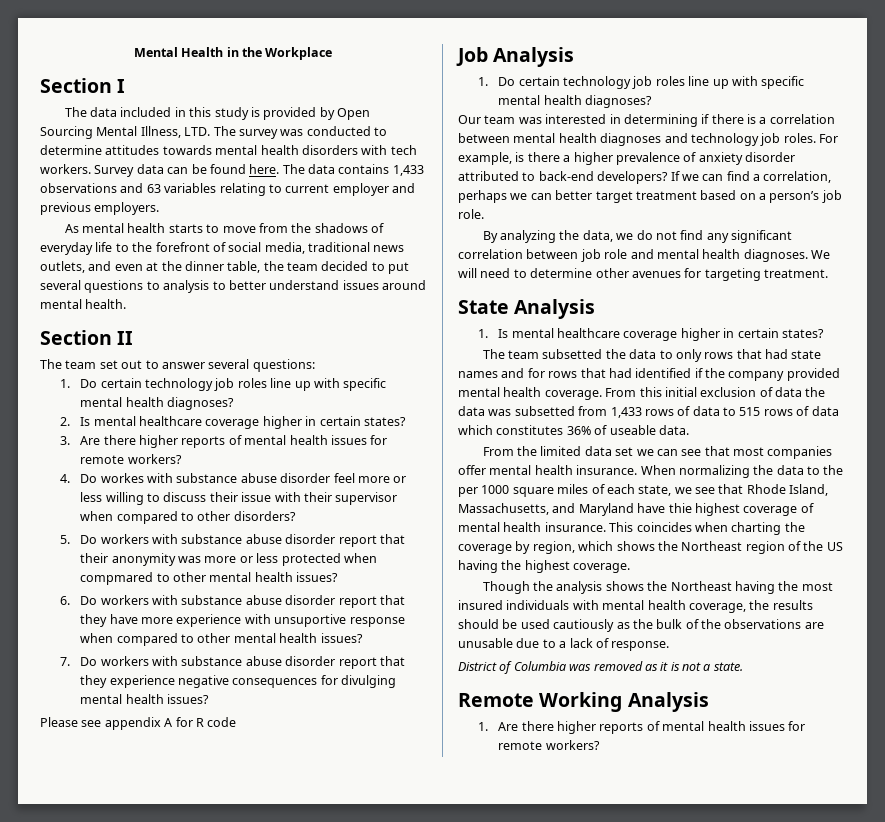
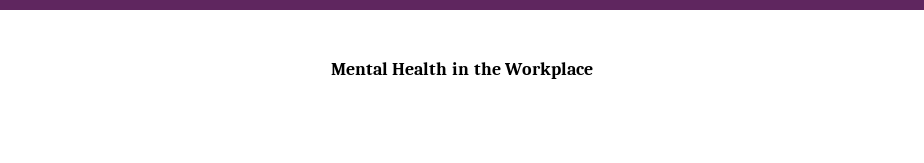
[40,78,126,93] [64,107,371,120] [40,126,387,139] [40,145,417,155] [40,164,424,177] [40,183,415,196] [40,202,160,215] [64,223,385,233] [40,242,405,255] [40,261,410,274] [40,280,426,293] [40,299,127,309] [40,330,134,345] [40,359,315,372] [60,378,387,391] [80,397,235,410] [60,416,406,429] [60,435,388,448] [80,454,182,464] [60,473,407,483] [80,492,398,505] [80,511,296,524] [60,534,405,547] [80,553,377,566] [80,572,339,585] [60,595,405,608] [80,614,405,627] [80,633,363,646] [60,656,405,669] [80,675,397,688] [80,694,210,704] [40,717,237,730] [456,47,575,67] [478,76,805,89] [498,95,653,108] [458,114,835,127] [458,133,838,146] [458,152,795,165] [458,171,832,184] [458,190,842,203] [458,209,484,219] [482,230,793,243] [458,249,830,262] [458,268,828,281] [458,299,596,319] [478,328,824,341] [482,349,822,362] [458,368,840,381] [458,387,826,400] [458,406,839,418] [458,425,689,435] [482,446,833,459] [458,465,844,478] [458,484,829,497] [458,503,814,516] [458,522,805,535] [458,541,843,554] [458,560,631,573] [482,581,833,594] [458,600,813,613] [458,619,824,632] [458,638,670,651] [458,661,743,674] [458,692,709,712] [478,721,806,734] [498,740,600,750] // Section I // The data included in this study is provided by Open Sourcing Mental Illness, LTD. The survey was conducted to determine attitudes towards mental health disorders with tech workers. Survey data can be found here. The data contains 1,433 observations and 63 variables relating to current employer and previous employers. // As mental health starts to move from the shadows of everyday life to the forefront of social media, traditional news outlets, and even at the dinner table, the team decided to put several questions to analysis to better understand issues around mental health. // Section II // The team set out to answer several questions: // 1. Do certain technology job roles line up with specific mental health diagnoses? // 2. Is mental healthcare coverage higher in certain states? // 3. Are there higher reports of mental health issues for remote workers? // 4. Do workes with substance abuse disorder feel more or less willing to discuss their issue with their supervisor when compared to other disorders? // 5. Do workers with substance abuse disorder report that their anonymity was more or less protected when compmared to other mental health issues? // 6. Do workers with substance abuse disorder report that they have more experience with unsuportive response when compared to other mental health issues? // 7. Do workers with substance abuse disorder report that they experience negative consequences for divulging mental health issues? // Please see appendix A for R code // Job Analysis // 1. Do certain technology job roles line up with specific mental health diagnoses? // Our team was interested in determining if there is a correlation between mental health diagnoses and technology job roles. For example, is there a higher prevalence of anxiety disorder attributed to back-end developers? If we can find a correlation, perhaps we can better target treatment based on a person’s job role. // By analyzing the data, we do not find any significant correlation between job role and mental health diagnoses. We will need to determine other avenues for targeting treatment. // State Analysis // 1. Is mental healthcare coverage higher in certain states? // The team subsetted the data to only rows that had state names and for rows that had identified if the company provided mental health coverage. From this initial exclusion of data the data was subsetted from 1,433 rows of data to 515 rows of data which constitutes 36% of useable data. // From the limited data set we can see that most companies offer mental health insurance. When normalizing the data to the per 1000 square miles of each state, we see that Rhode Island, Massachusetts, and Maryland have thie highest coverage of mental health insurance. This coincides when charting the coverage by region, which shows the Northeast region of the US having the highest coverage. // Though the analysis shows the Northeast having the most insured individuals with mental health coverage, the results should be used cautiously as the bulk of the observations are unusable due to a lack of response. // District of Columbia was removed as it is not a state. // Remote Working Analysis // 1. Are there higher reports of mental health issues for remote workers? -> (594, 70) none

